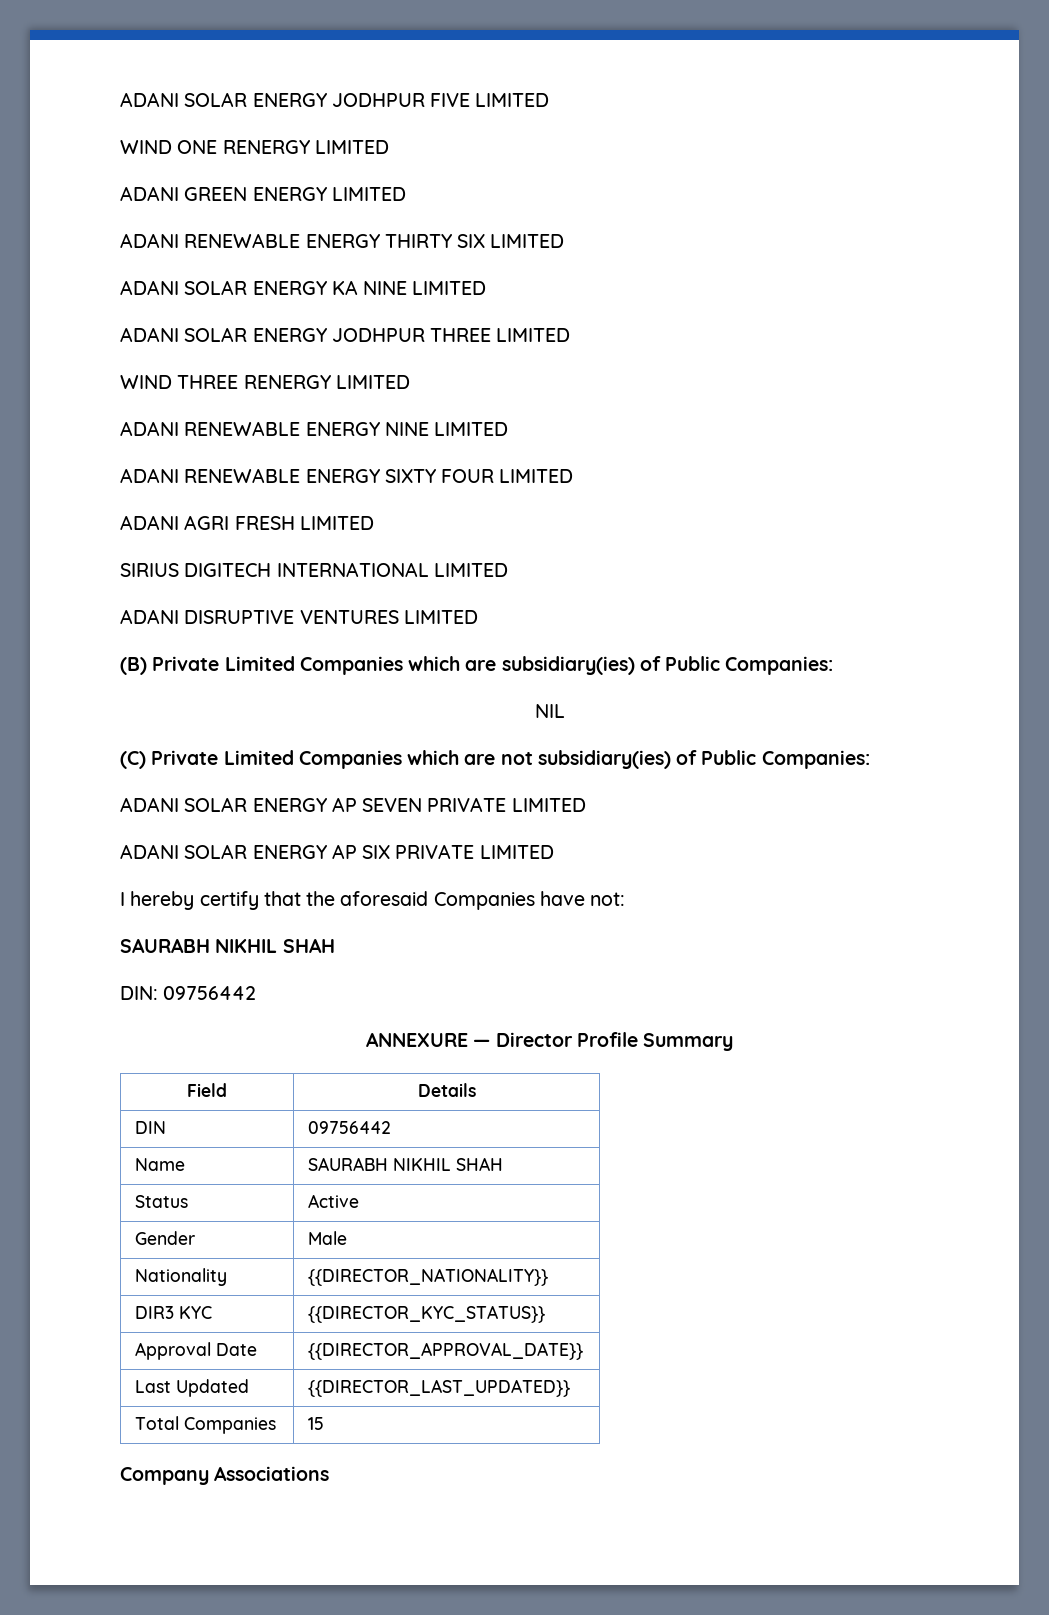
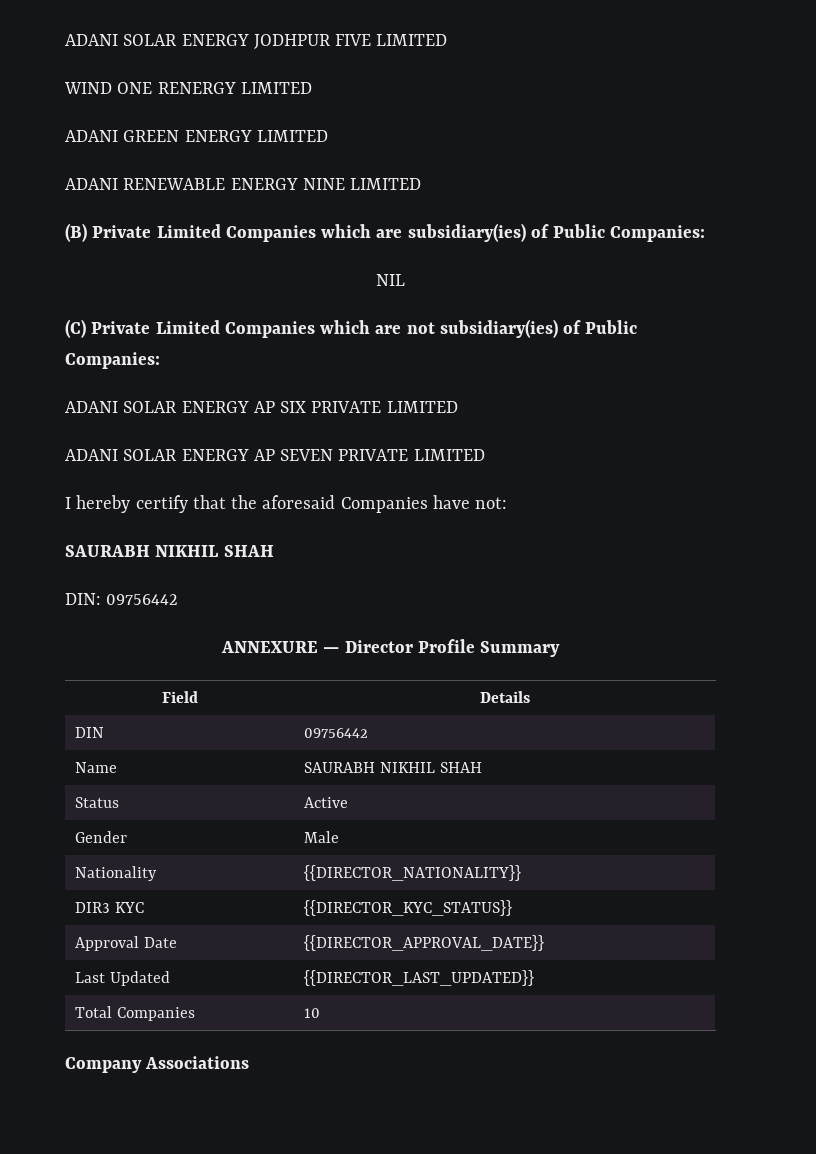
[384,234,565,248] [120,280,487,295] [120,327,571,342] [120,375,410,389] [120,421,509,436] [120,468,574,483] [120,515,374,530] [120,562,508,577] [120,609,399,624] THIRTY SIX LIMITED // ADANI SOLAR ENERGY KA NINE LIMITED // ADANI SOLAR ENERGY JODHPUR THREE LIMITED // WIND THREE RENERGY LIMITED // ADANI RENEWABLE ENERGY NINE LIMITED // ADANI RENEWABLE ENERGY SIXTY FOUR LIMITED // ADANI AGRI FRESH LIMITED // SIRIUS DIGITECH INTERNATIONAL LIMITED // ADANI DISRUPTIVE VENTURES -> [302,178,345,190] NINE
[362,798,423,812] SEVEN -> [280,401,307,413] SIX
[362,845,391,859] SIX -> [280,449,334,461] SEVEN
[308,1417,325,1430] 15 -> [304,1008,321,1018] 10

